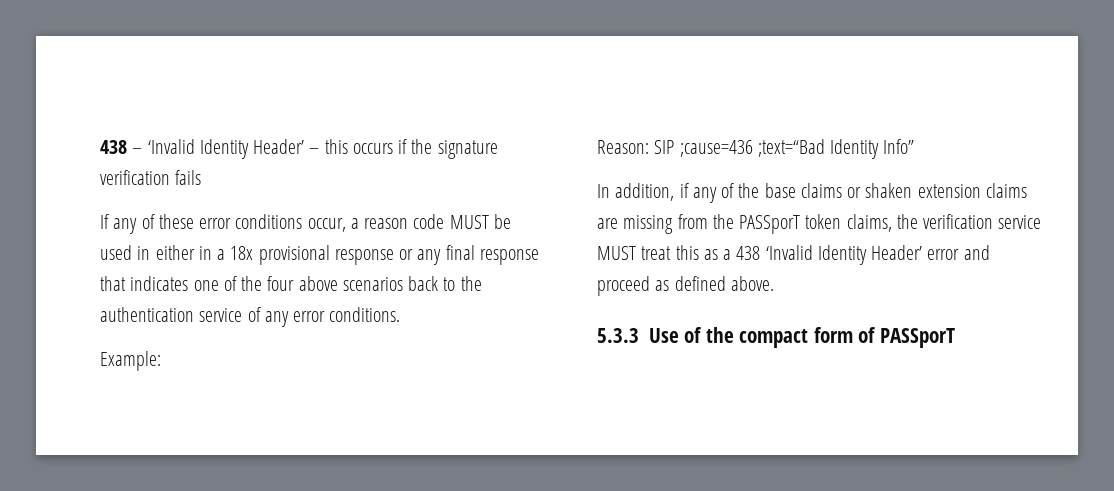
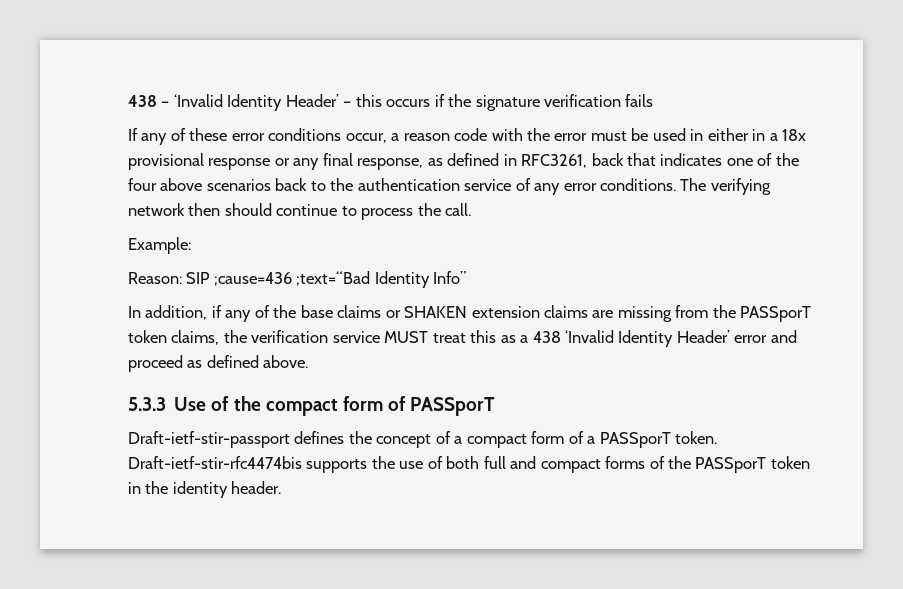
[449,215,489,229] MUST -> [491,128,627,141] with the error must
[479,249,539,265] response -> [357,153,624,170] response, as defined in RFC3261, back
(401, 314) none -> [680,178,771,195] [128,203,472,220] The verifying network then should continue to process the call.
[865,183,913,198] shaken -> [404,306,468,318] SHAKEN
(955, 338) none -> [128,431,717,448] [128,456,810,473] [128,481,282,498] // Draft-ietf-stir-passport defines the concept of a compact form of a PASSporT token. Draft-ietf-stir-rfc4474bis supports the use of both full and compact forms of the PASSporT token in the identity header.

